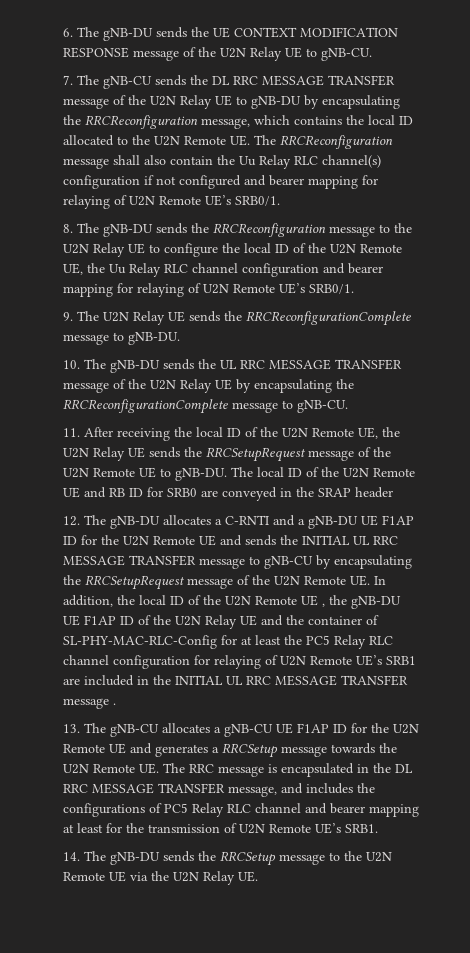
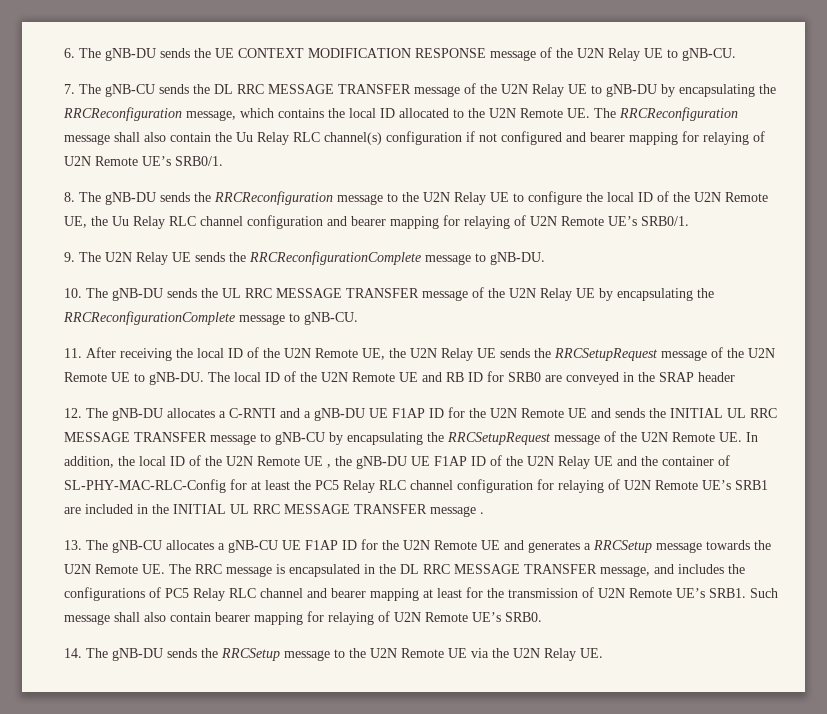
(378, 828) none -> [749,588,778,598] [63,611,542,625] Such message shall also contain bearer mapping for relaying of U2N Remote UE’s SRB0.

